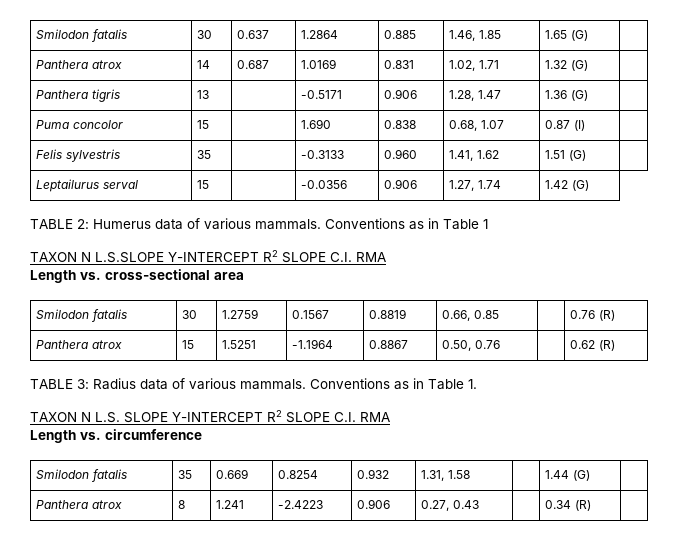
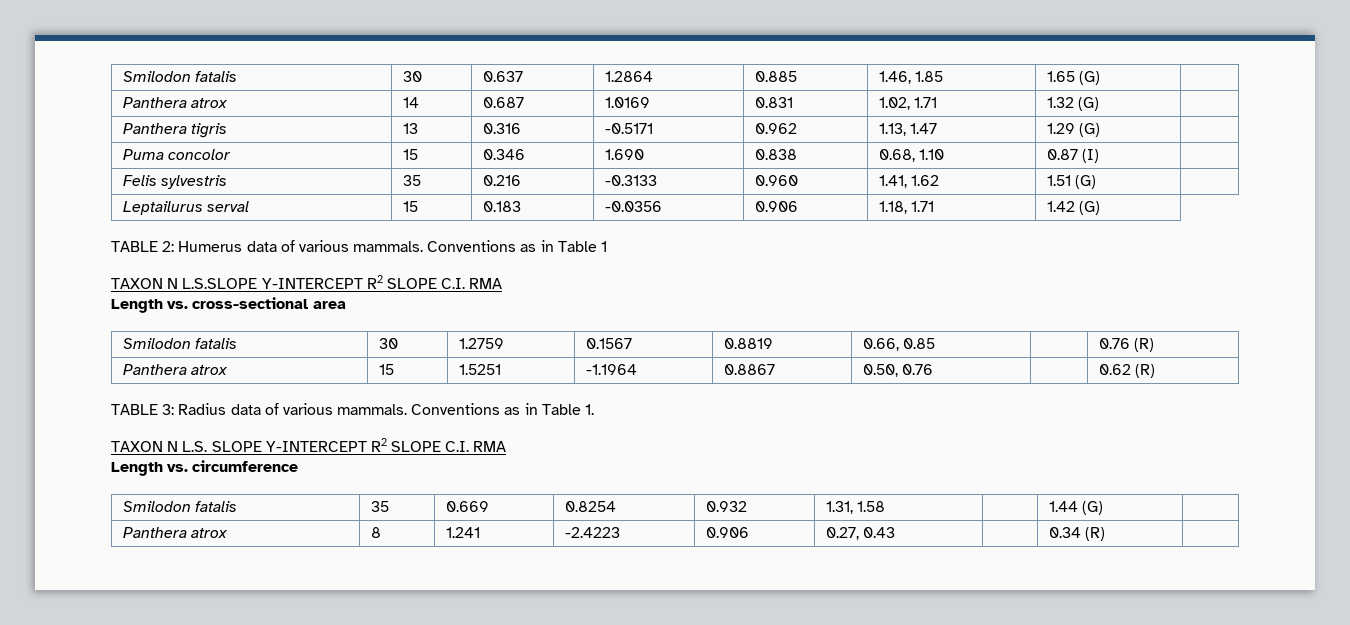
(210, 94) none -> [482,123,521,134] 0.316
[384,89,418,99] [449,90,475,101] 0.906 | 1.28, -> [754,123,797,134] [878,123,906,136] 0.962 | 1.13,
[545,90,568,99] 1.36 -> [1046,123,1075,134] 1.29
(210, 124) none -> [482,149,525,160] 0.346
[480,120,504,129] 1.07 -> [918,149,944,160] 1.10
(212, 154) none -> [482,175,521,186] 0.216
(210, 184) none -> [482,201,521,212] 0.183
[449,180,501,191] 1.27, 1.74 -> [878,201,934,214] 1.18, 1.71

